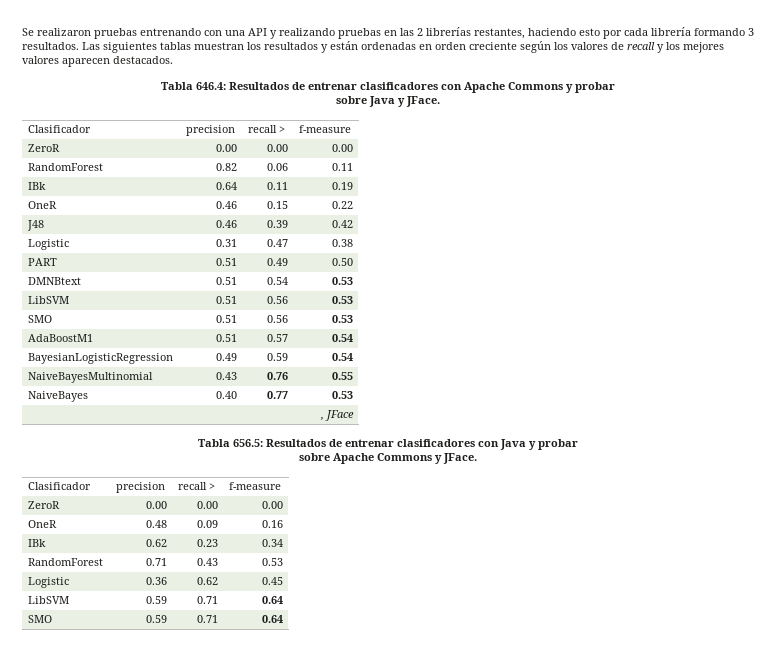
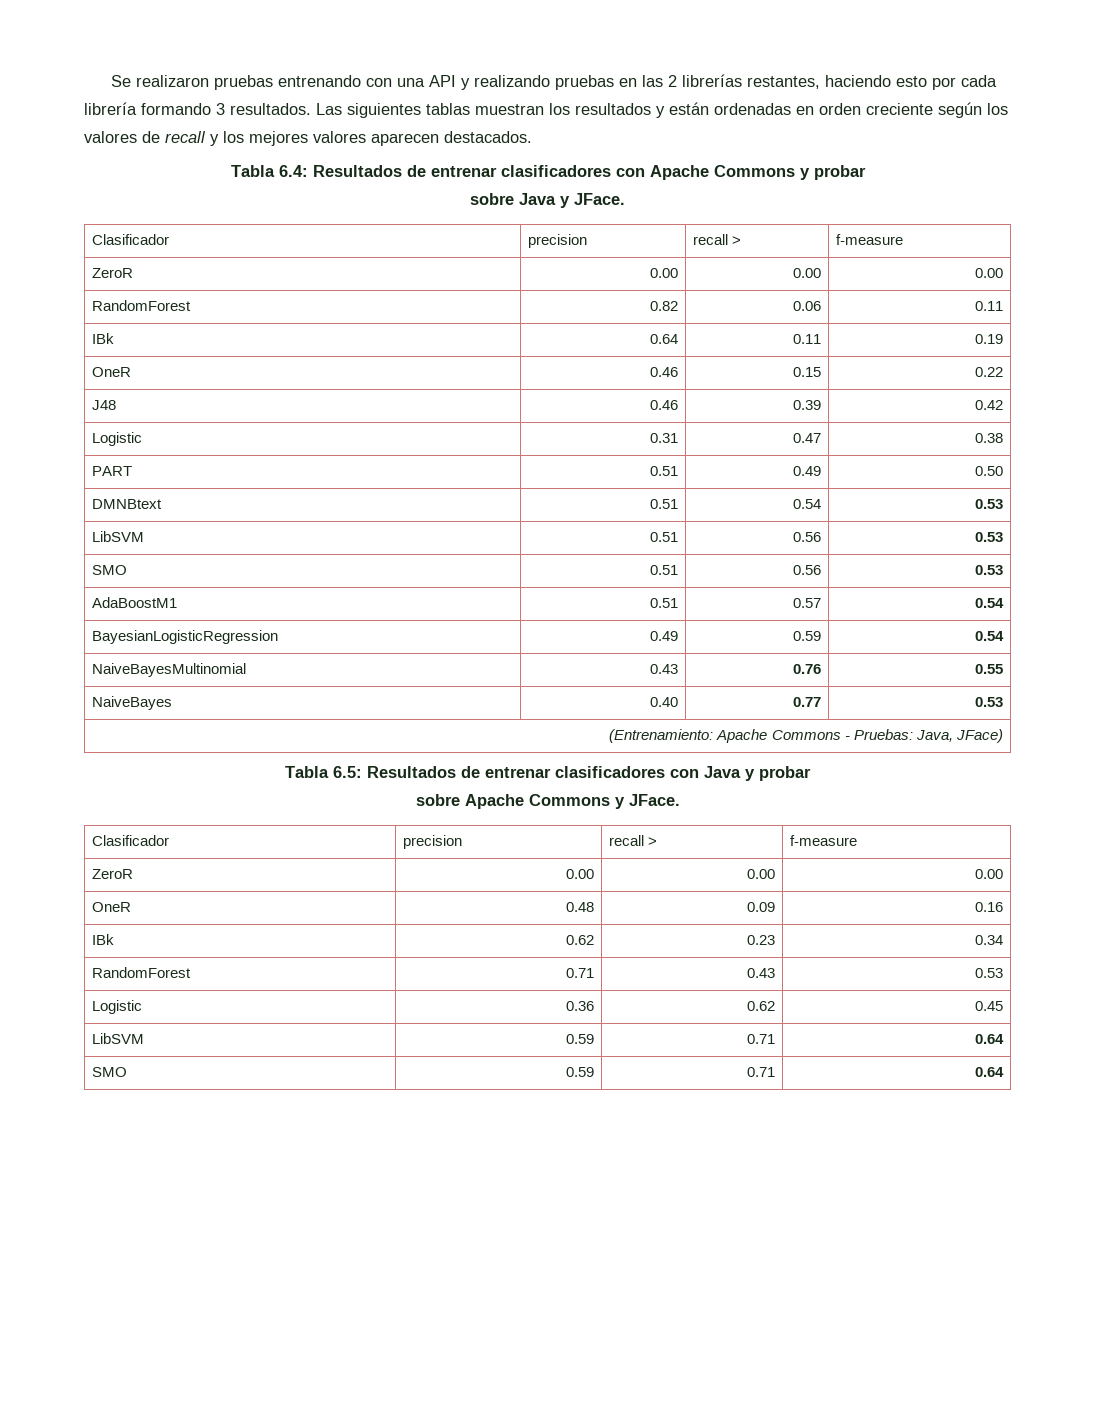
[196,82,226,90] 646.4: -> [278,165,308,177] 6.4:
[319,410,354,421] [198,439,263,447] , JFace // Tabla 656.5: -> [609,729,1003,743] [285,766,362,778] (Entrenamiento: Apache Commons - Pruebas: Java, JFace) // Tabla 6.5:

